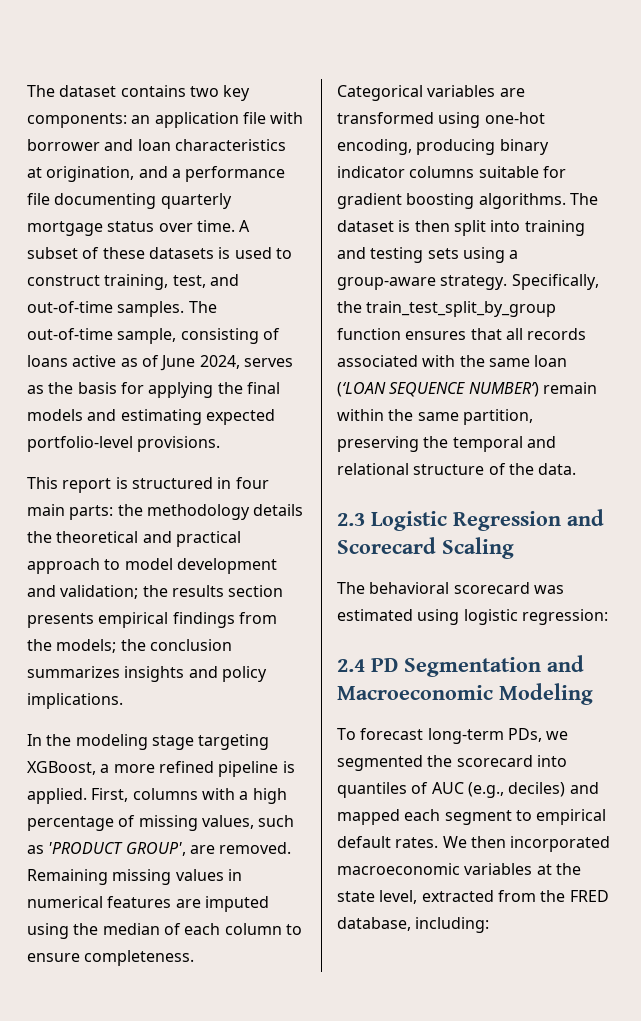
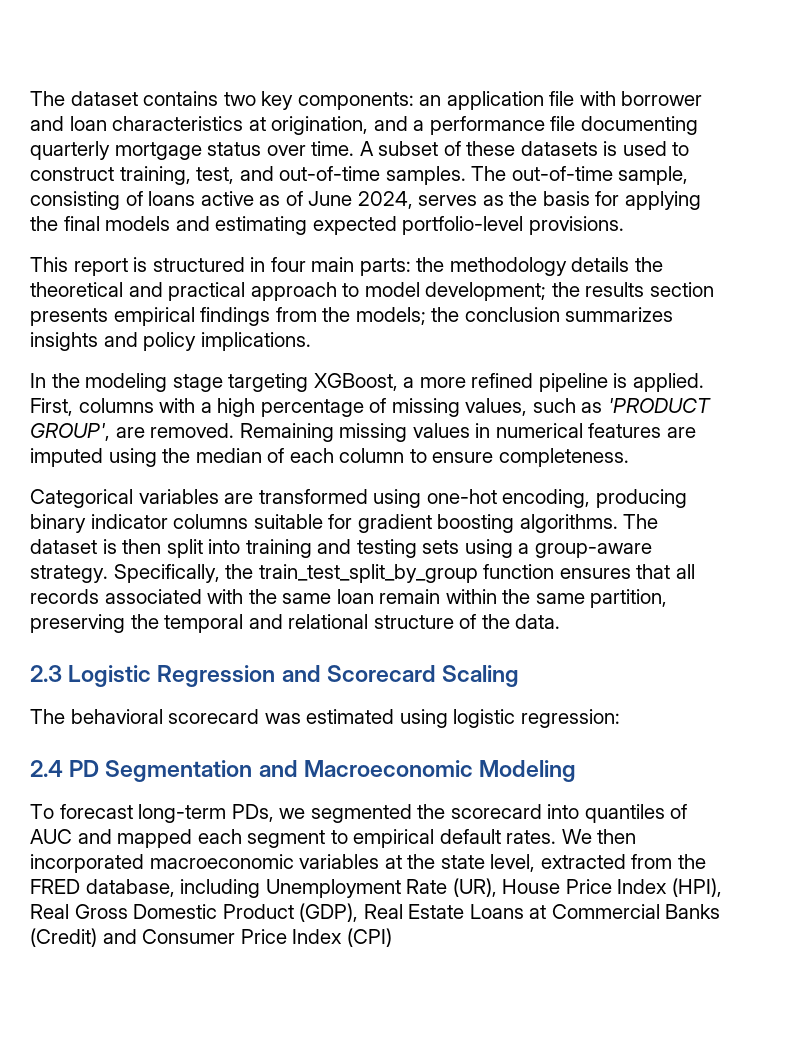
[176,558,277,574] [27,585,139,599] development and validation; -> [425,282,547,301] development;
[337,382,539,397] (‘LOAN SEQUENCE NUMBER’) -> (374, 596) none
[467,782,566,798] (e.g., deciles) -> (72, 836) none
[415,917,490,933] including: -> [180,878,722,898] [30,903,721,922] [30,928,392,947] including Unemployment Rate (UR), House Price Index (HPI), Real Gross Domestic Product (GDP), Real Estate Loans at Commercial Banks (Credit) and Consumer Price Index (CPI)

